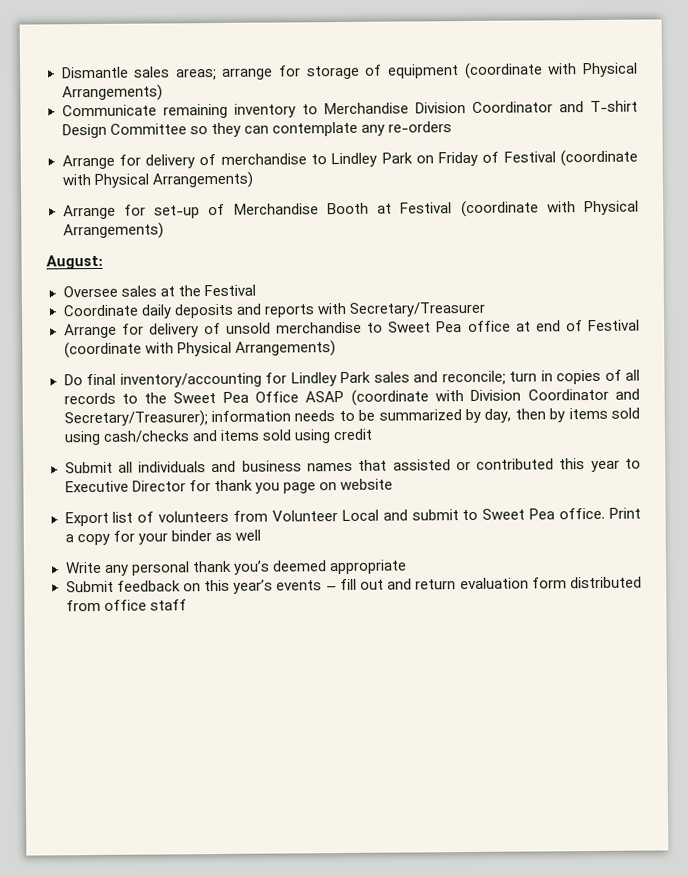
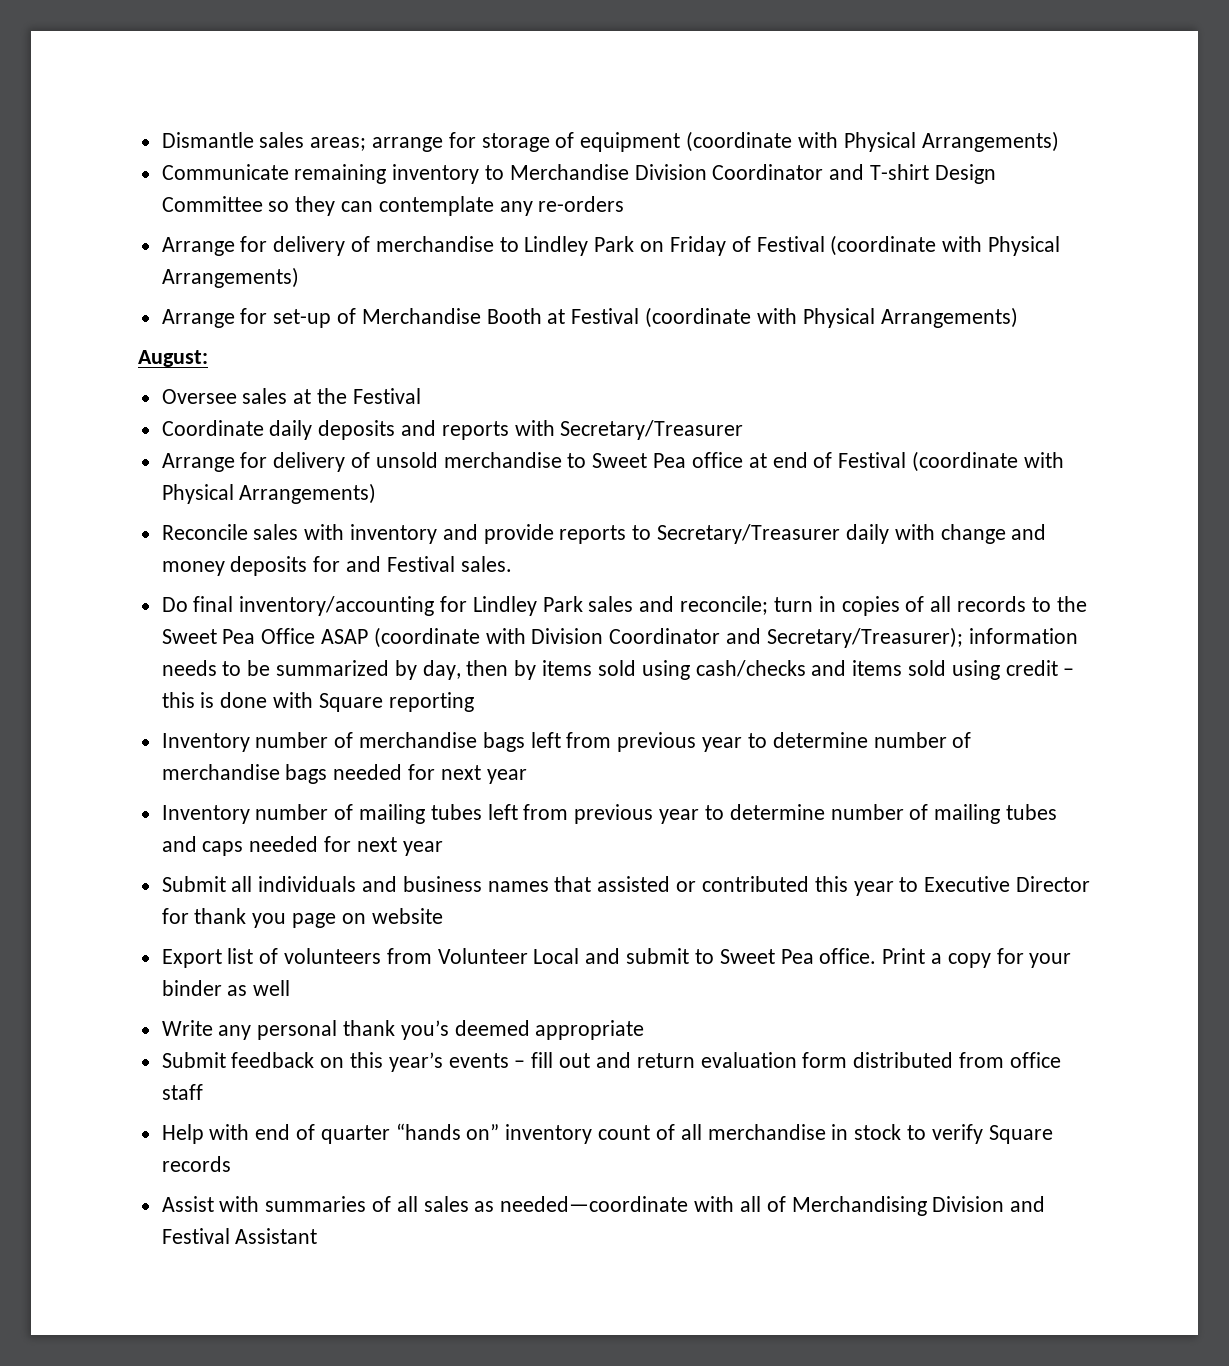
(336, 348) none -> [161,524,1047,544] [161,556,512,576] // Reconcile sales with inventory and provide reports to Secretary/Treasurer daily with change and money deposits for and Festival sales.
(373, 434) none -> [1063,668,1075,676] [161,692,474,712] [161,732,972,752] [161,764,527,784] [161,804,1057,824] [161,836,443,856] – this is done with Square reporting // Inventory number of merchandise bags left from previous year to determine number of merchandise bags needed for next year // Inventory number of mailing tubes left from previous year to determine number of mailing tubes and caps needed for next year
(187, 605) none -> [161,1123,1053,1144] [161,1156,231,1172] [161,1196,1046,1216] [161,1228,318,1244] // Help with end of quarter “hands on” inventory count of all merchandise in stock to verify Square records // Assist with summaries of all sales as needed—coordinate with all of Merchandising Division and Festival Assistant

